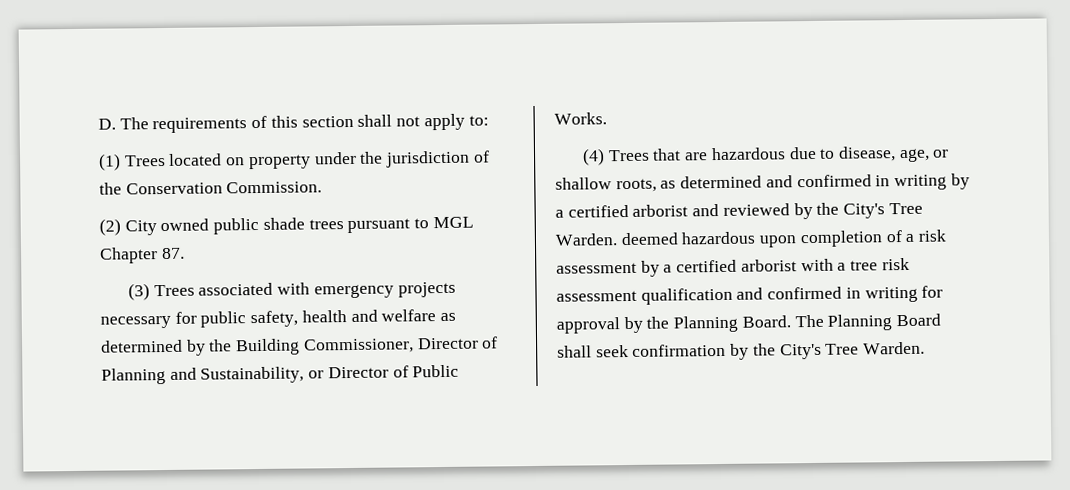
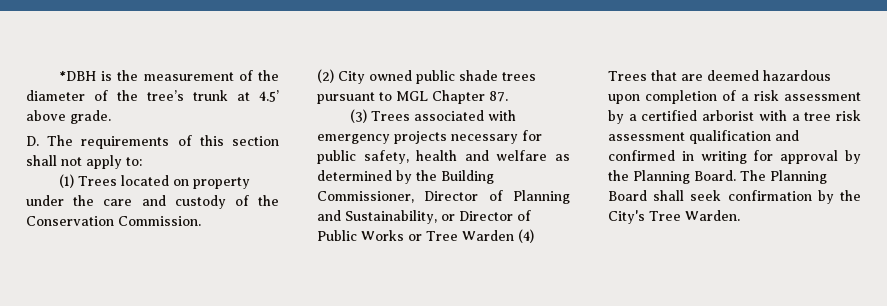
(98, 124) none -> [59,70,279,81] [26,90,279,102] [26,110,111,124] *DBH is the measurement of the diameter of the tree’s trunk at 4.5’ above grade. //
[385,150,471,168] jurisdiction -> [103,195,226,209] care and custody
[554,112,607,125] [581,146,950,166] [555,173,970,193] [555,202,923,220] [555,233,618,246] Works. // (4) Trees that are hazardous due to disease, age, or shallow roots, as determined and confirmed in writing by a certified arborist and reviewed by the City's Tree Warden. -> [361,229,534,243] [608,70,703,81] Works or Tree Warden (4) Trees that are

